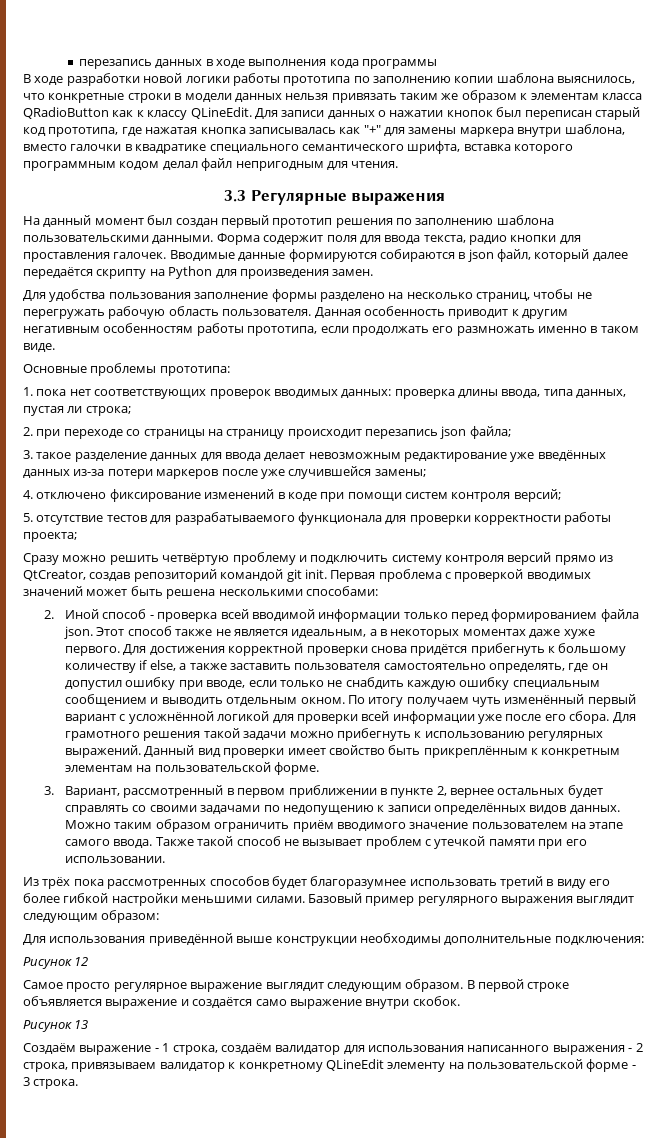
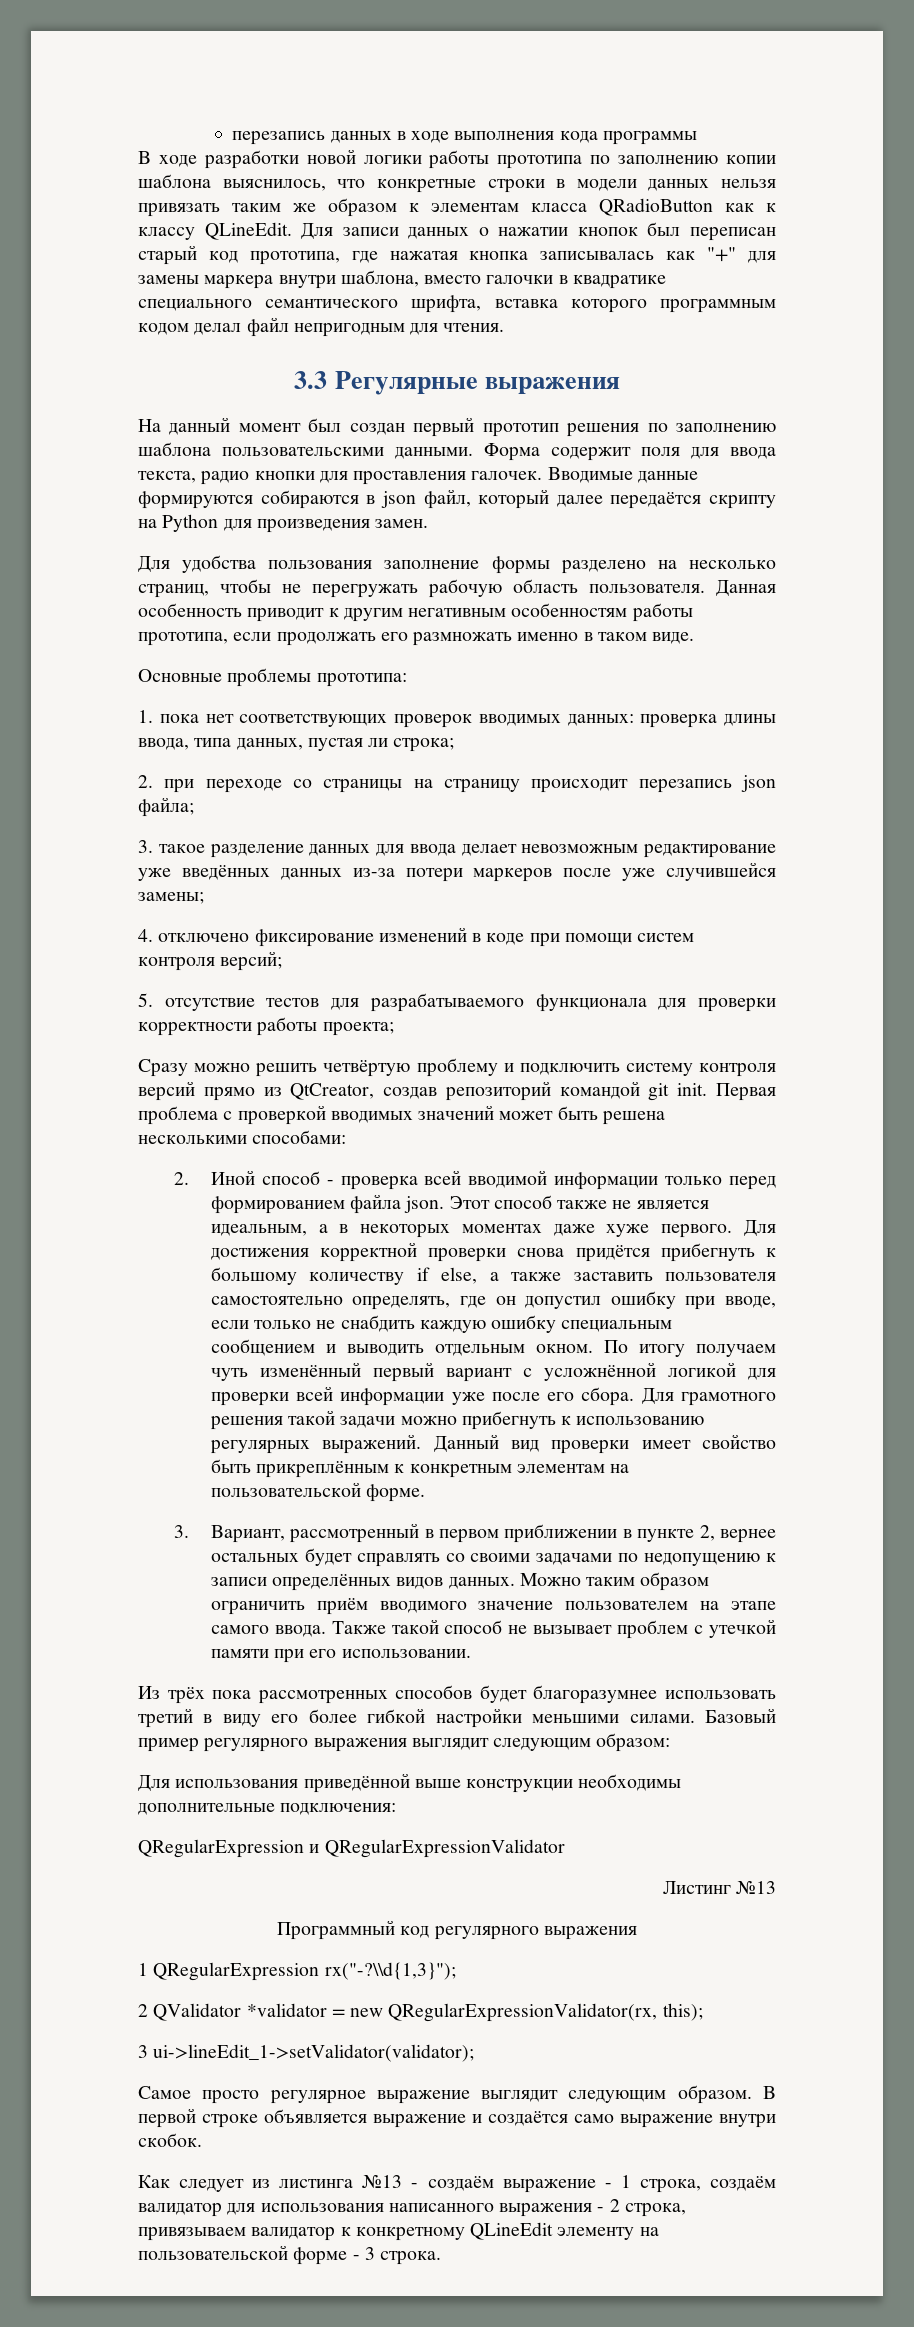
[23,957,89,969] Рисунок 12 -> [138,1839,565,1858] [662,1881,776,1894] [277,1920,637,1940] [138,1962,456,1981] [138,2003,703,2022] [138,2044,475,2062] QRegularExpression и QRegularExpressionValidator // Листинг №13 // Программный код регулярного выражения // 1 QRegularExpression rx("-?\\d{1,3}"); // 2 QValidator *validator = new QRegularExpressionValidator(rx, this); // 3 ui->lineEdit_1->setValidator(validator);
[23,1020,89,1032] [23,1043,76,1054] Рисунок 13 // Создаём -> [138,2175,494,2192] Как следует из листинга №13 - создаём

